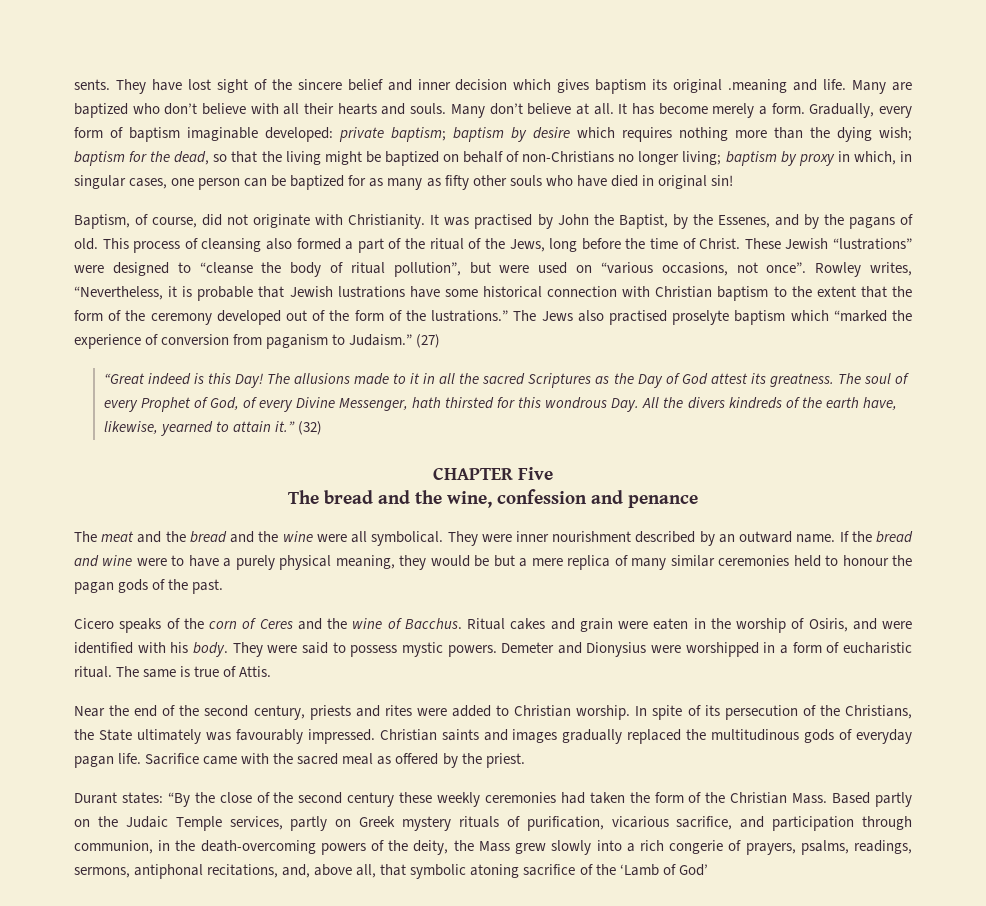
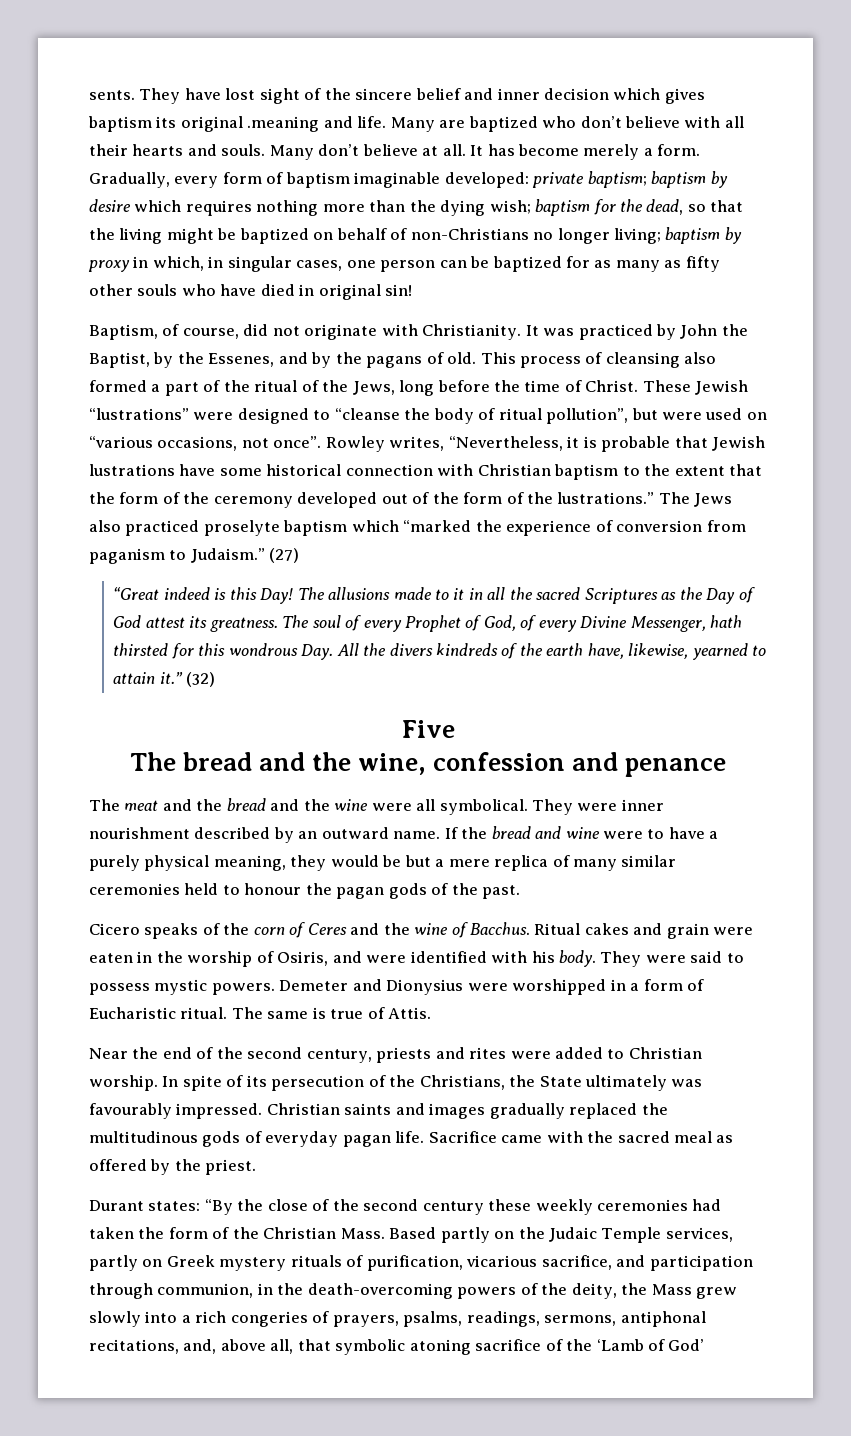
[474,214,533,229] practised -> [578,324,653,340] practiced
[609,310,667,325] practised -> [125,520,200,536] practiced
[433,467,513,480] CHAPTER -> (216, 679) none
[842,642,912,654] eucharistic -> [89,1007,176,1019] Eucharistic
[669,840,724,854] congerie -> [230,1311,308,1327] congeries

